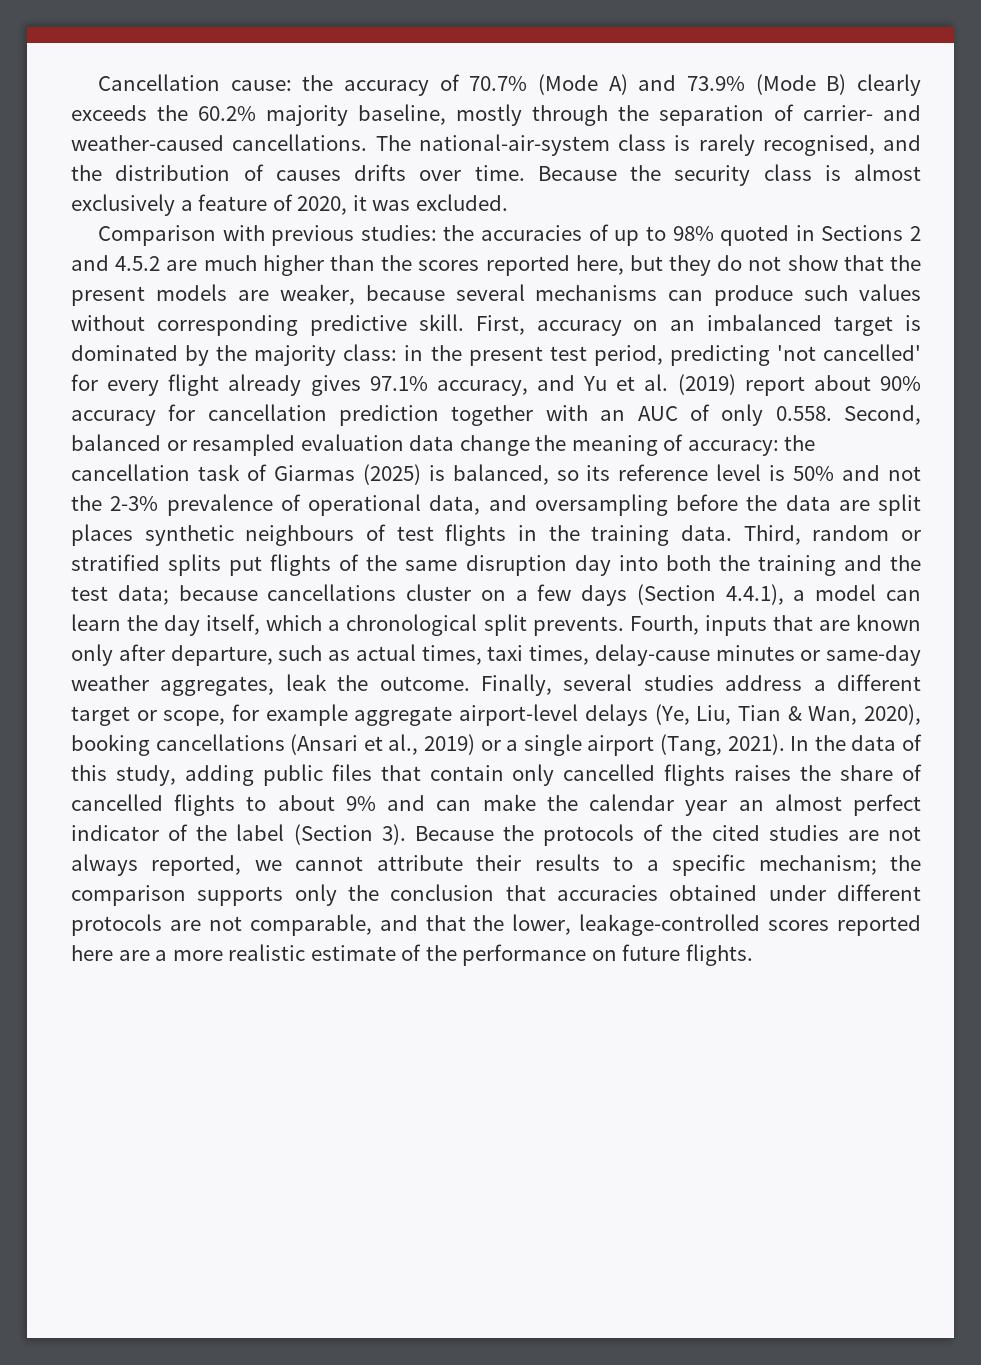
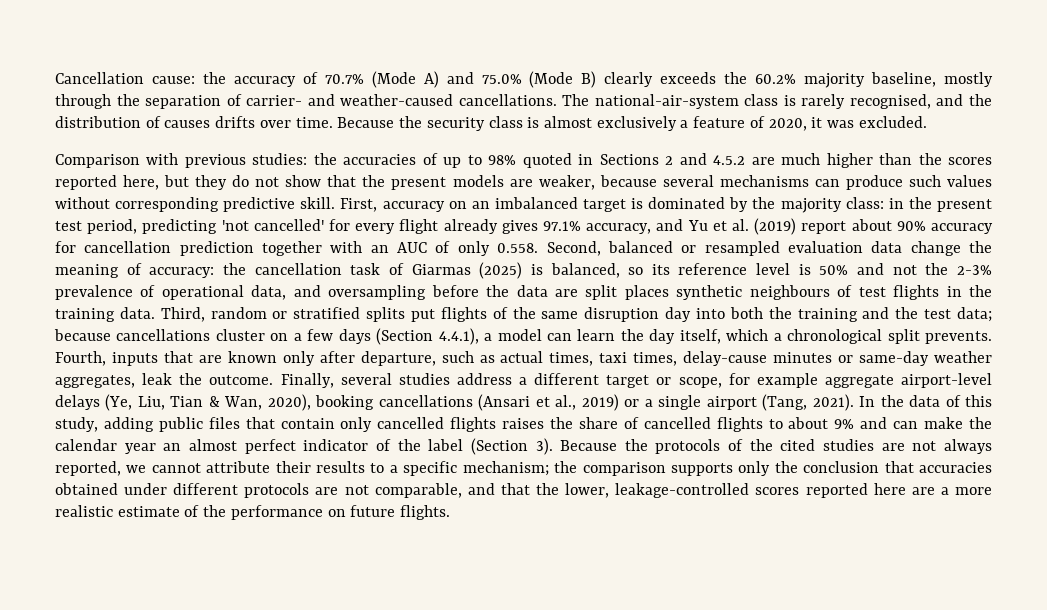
[686,76,745,91] 73.9% -> [481,74,522,84] 75.0%

